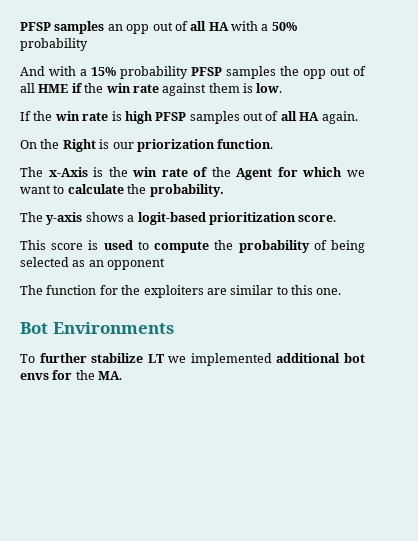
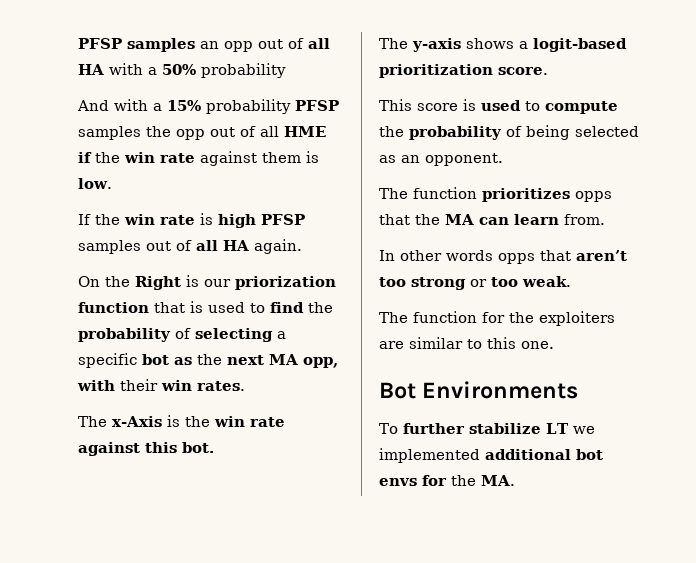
[217,139,274,149] function. -> [78,301,333,313] [78,328,286,342] [78,353,338,368] [77,379,245,391] function that is used to find the probability of selecting a specific bot as the next MA opp, with their win rates.
[193,167,365,180] [20,184,224,197] of the Agent for which we want to calculate the probability. -> [78,442,214,456] against this bot.
[107,258,166,270] opponent -> [425,153,503,166] [379,187,612,202] [379,214,605,225] [379,250,627,264] [379,276,571,290] opponent. // The function prioritizes opps that the MA can learn from. // In other words opps that aren’t too strong or too weak.

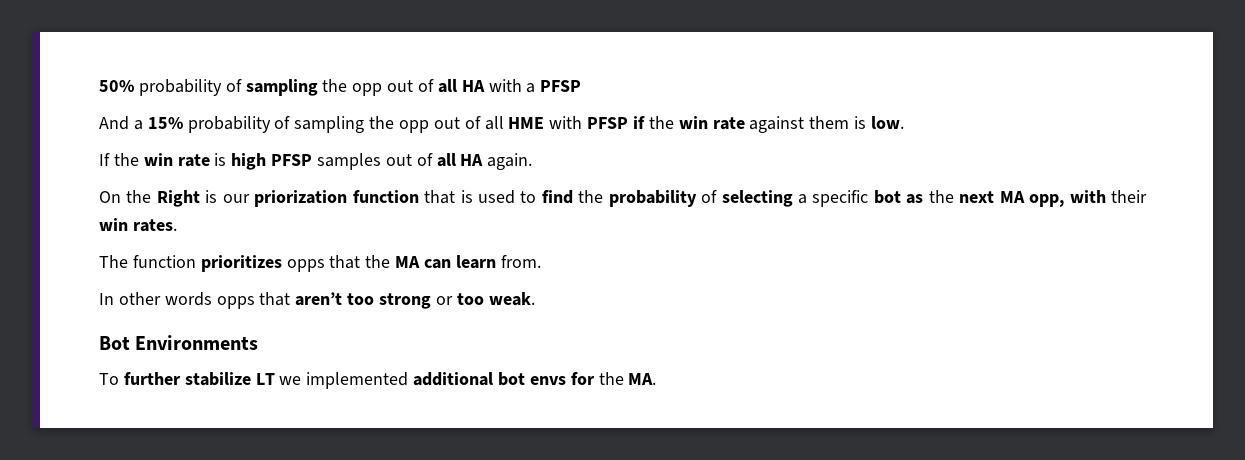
[78,38,219,52] PFSP samples an -> [99,79,348,96] 50% probability of sampling the
[162,63,286,78] 50% probability -> [540,80,582,92] PFSP
[114,99,148,111] with -> (129, 123) none
[295,100,339,111] [78,126,141,140] PFSP samples -> [274,116,365,133] of sampling
(326, 131) none -> [549,116,629,129] with PFSP
[78,415,285,427] [78,442,214,456] [379,38,627,52] [379,64,548,78] [379,99,618,114] [379,125,639,140] [379,153,503,166] // The x-Axis is the win rate against this bot. // The y-axis shows a logit-based prioritization score. // This score is used to compute the probability of being selected as an opponent. -> (177, 225) none
[379,311,615,326] [379,337,554,349] // The function for the exploiters are similar to this one. -> (535, 299) none

